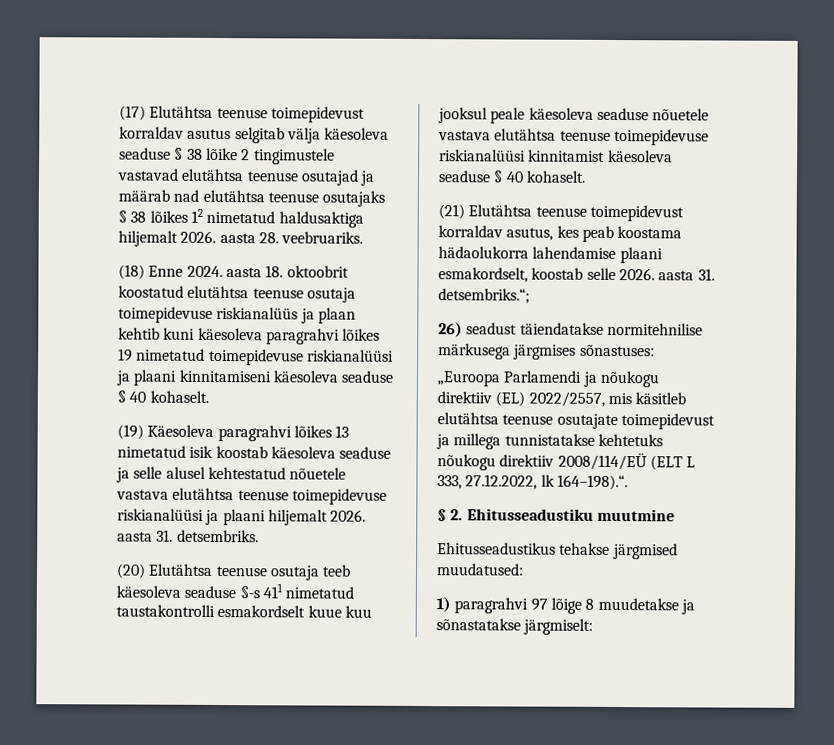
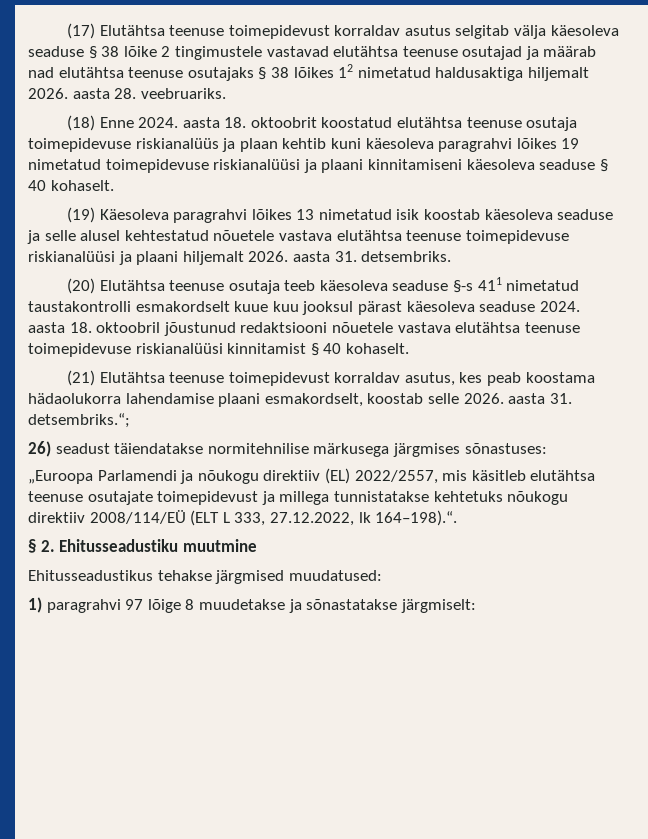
[490,107,649,124] peale käesoleva seaduse -> [357,301,580,315] [28,322,328,336] pärast käesoleva seaduse 2024. aasta 18. oktoobril jõustunud redaktsiooni
[607,149,673,163] [438,170,491,183] käesoleva seaduse -> (307, 348) none

